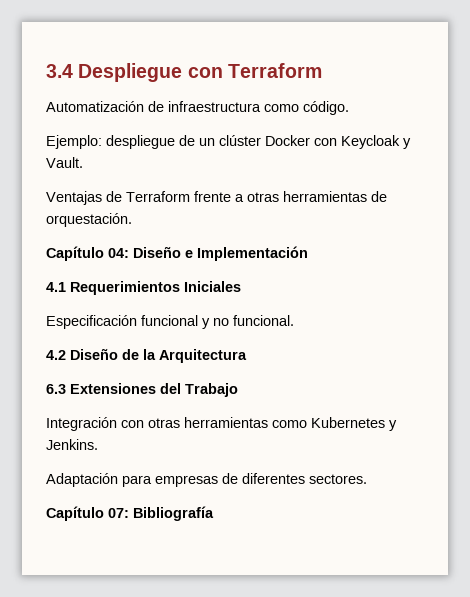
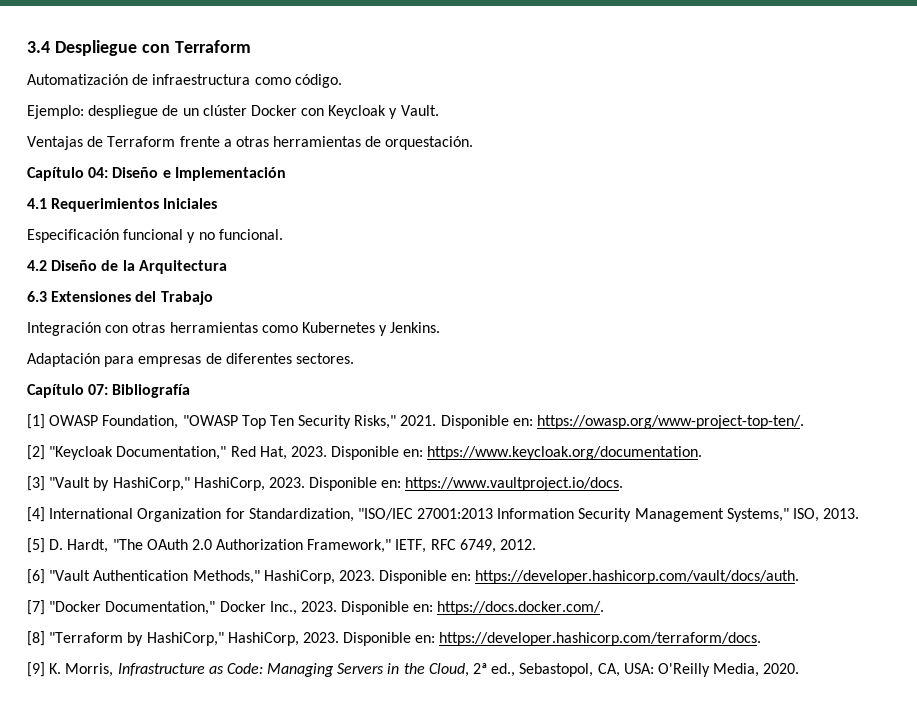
(214, 513) none -> [27,414,805,429] [27,445,703,460] [27,476,624,491] [27,507,860,522] [27,538,537,553] [27,569,800,584] [27,600,605,615] [27,631,762,646] [27,662,800,677] // [1] OWASP Foundation, "OWASP Top Ten Security Risks," 2021. Disponible en: https://owasp.org/www-project-top-ten/. // [2] "Keycloak Documentation," Red Hat, 2023. Disponible en: https://www.keycloak.org/documentation. // [3] "Vault by HashiCorp," HashiCorp, 2023. Disponible en: https://www.vaultproject.io/docs. // [4] International Organization for Standardization, "ISO/IEC 27001:2013 Information Security Management Systems," ISO, 2013. // [5] D. Hardt, "The OAuth 2.0 Authorization Framework," IETF, RFC 6749, 2012. // [6] "Vault Authentication Methods," HashiCorp, 2023. Disponible en: https://developer.hashicorp.com/vault/docs/auth. // [7] "Docker Documentation," Docker Inc., 2023. Disponible en: https://docs.docker.com/. // [8] "Terraform by HashiCorp," HashiCorp, 2023. Disponible en: https://developer.hashicorp.com/terraform/docs. // [9] K. Morris, Infrastructure as Code: Managing Servers in the Cloud, 2ª ed., Sebastopol, CA, USA: O'Reilly Media, 2020.

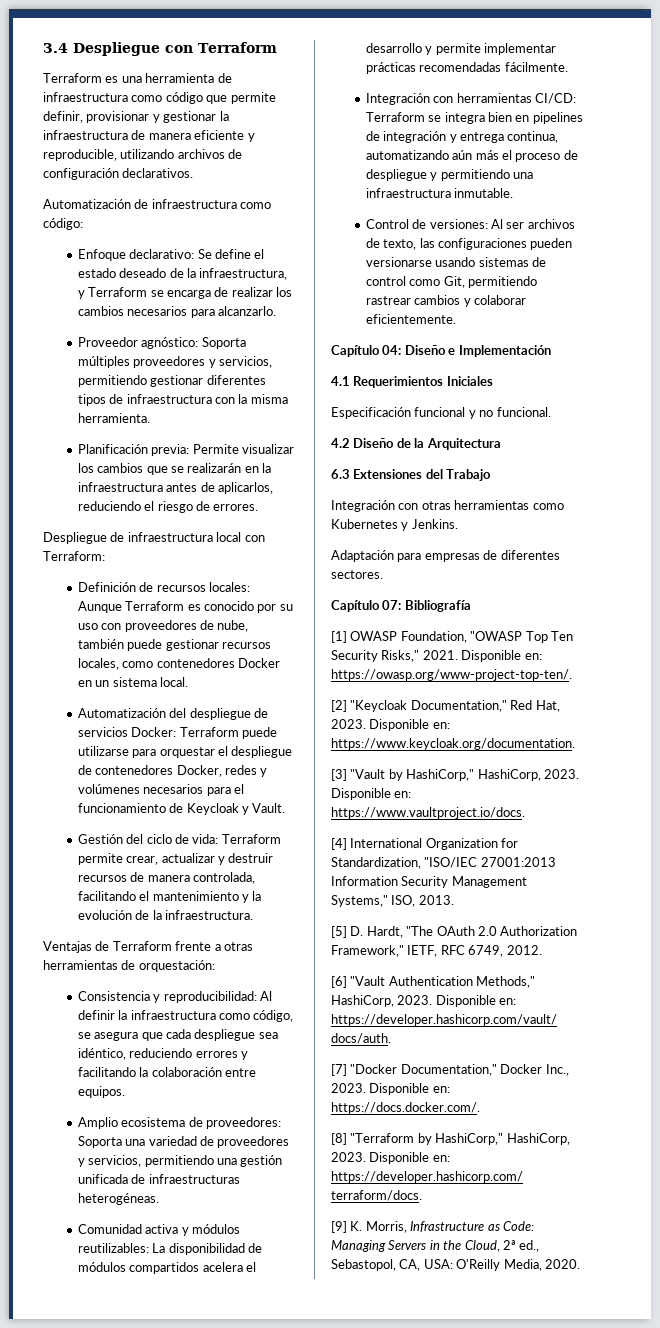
[27,74,342,88] [27,105,439,119] Automatización de infraestructura como código. // Ejemplo: despliegue de un clúster Docker con Keycloak y Vault. -> [43,73,232,83] [43,92,276,104] [43,111,229,123] [43,130,255,142] [43,149,243,161] [43,168,194,180] [43,199,272,209] [43,218,83,230] [77,249,265,261] [77,268,288,280] [77,287,293,299] [77,306,276,318] [77,337,246,349] [77,356,272,368] [77,375,266,387] [77,394,288,406] [77,413,150,423] [77,444,294,456] [77,463,272,475] [77,482,273,494] [77,501,259,513] [43,532,265,544] [43,551,105,561] [77,582,250,592] [77,601,293,613] [77,620,249,632] [77,639,271,651] [77,658,280,670] [77,677,188,687] [77,708,268,720] [77,727,277,739] [77,746,293,758] [77,765,268,777] [77,784,244,796] [77,803,286,815] [77,834,281,844] [77,853,274,865] [77,872,255,884] [77,891,262,903] [77,910,253,920] Terraform es una herramienta de infraestructura como código que permite definir, provisionar y gestionar la infraestructura de manera eficiente y reproducible, utilizando archivos de configuración declarativos. // Automatización de infraestructura como código: // Enfoque declarativo: Se define el estado deseado de la infraestructura, y Terraform se encarga de realizar los cambios necesarios para alcanzarlo. // Proveedor agnóstico: Soporta múltiples proveedores y servicios, permitiendo gestionar diferentes tipos de infraestructura con la misma herramienta. // Planificación previa: Permite visualizar los cambios que se realizarán en la infraestructura antes de aplicarlos, reduciendo el riesgo de errores. // Despliegue de infraestructura local con Terraform: // Definición de recursos locales: Aunque Terraform es conocido por su uso con proveedores de nube, también puede gestionar recursos locales, como contenedores Docker en un sistema local. // Automatización del despliegue de servicios Docker: Terraform puede utilizarse para orquestar el despliegue de contenedores Docker, redes y volúmenes necesarios para el funcionamiento de Keycloak y Vault. // Gestión del ciclo de vida: Terraform permite crear, actualizar y destruir recursos de manera controlada, facilitando el mantenimiento y la evolución de la infraestructura.
[385,136,474,150] orquestación. -> [138,960,215,972] [77,991,272,1003] [77,1010,294,1022] [77,1029,278,1041] [77,1048,248,1060] [77,1067,256,1077] [77,1086,125,1098] [77,1117,281,1129] [77,1136,290,1148] [77,1155,283,1167] [77,1174,240,1184] [77,1193,159,1205] [77,1224,240,1236] [77,1243,262,1255] [77,1262,256,1274] [365,43,556,55] [365,62,568,74] [365,93,576,105] [365,112,583,124] [365,131,559,143] [365,150,578,162] [365,169,533,181] [365,188,514,198] [365,219,575,229] [365,238,573,250] [365,257,546,267] [365,276,537,288] [365,295,526,307] [365,314,456,324] orquestación: // Consistencia y reproducibilidad: Al definir la infraestructura como código, se asegura que cada despliegue sea idéntico, reduciendo errores y facilitando la colaboración entre equipos. // Amplio ecosistema de proveedores: Soporta una variedad de proveedores y servicios, permitiendo una gestión unificada de infraestructuras heterogéneas. // Comunidad activa y módulos reutilizables: La disponibilidad de módulos compartidos acelera el desarrollo y permite implementar prácticas recomendadas fácilmente. // Integración con herramientas CI/CD: Terraform se integra bien en pipelines de integración y entrega continua, automatizando aún más el proceso de despliegue y permitiendo una infraestructura inmutable. // Control de versiones: Al ser archivos de texto, las configuraciones pueden versionarse usando sistemas de control como Git, permitiendo rastrear cambios y colaborar eficientemente.

